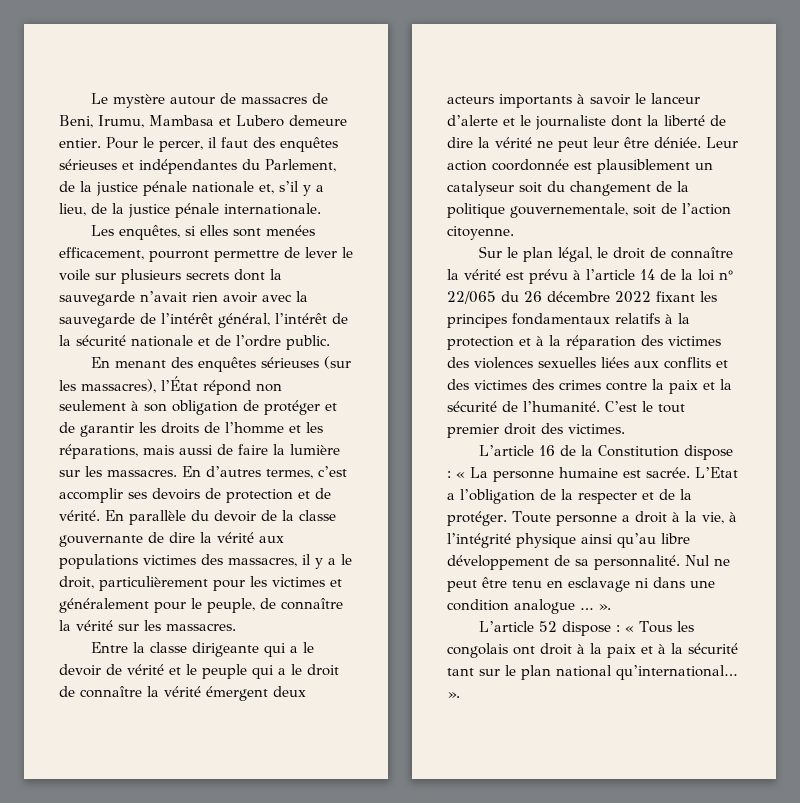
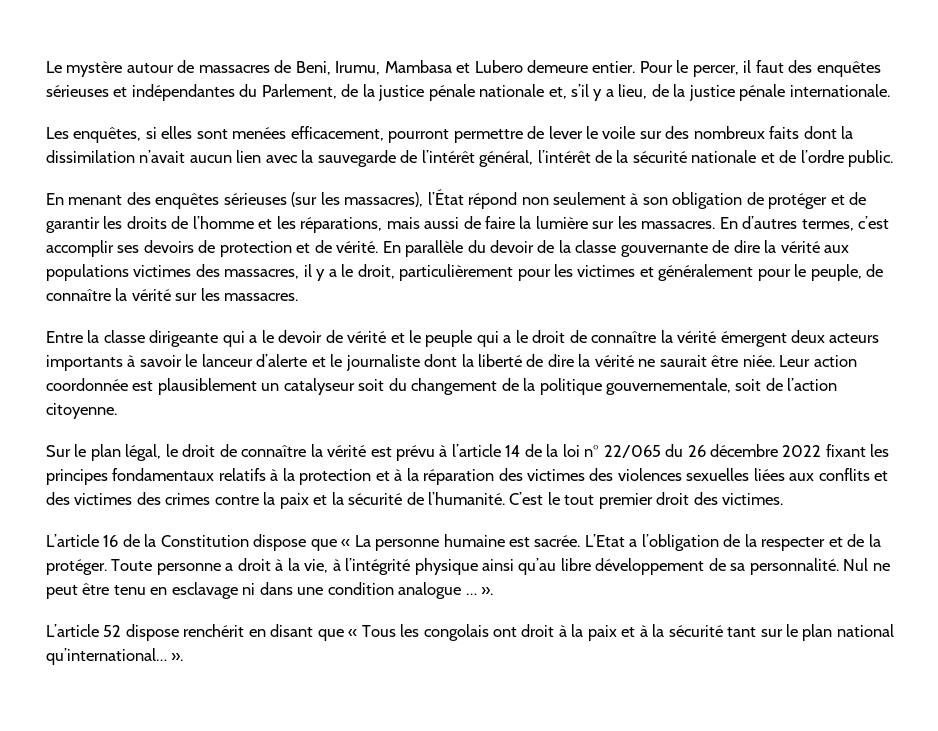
[121,269,282,284] [59,291,257,306] plusieurs secrets dont la sauvegarde n’avait rien avoir -> [665,126,854,139] [46,150,262,163] des nombreux faits dont la dissimilation n’avait aucun lien
[558,137,701,152] peut leur être déniée. -> [659,355,775,367] saurait être niée.
[447,471,451,478] : -> [310,539,337,551] que
[615,625,620,632] : -> [183,624,344,641] renchérit en disant que

